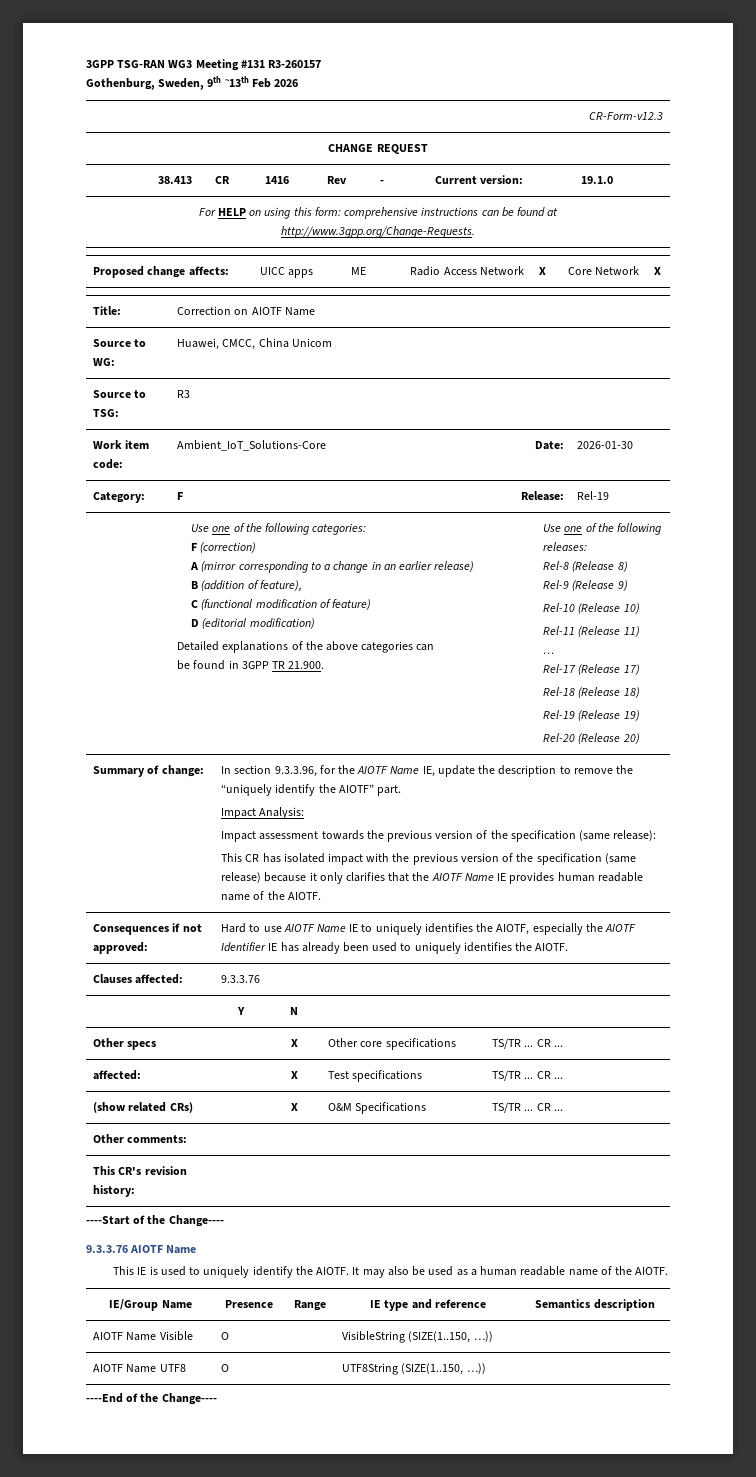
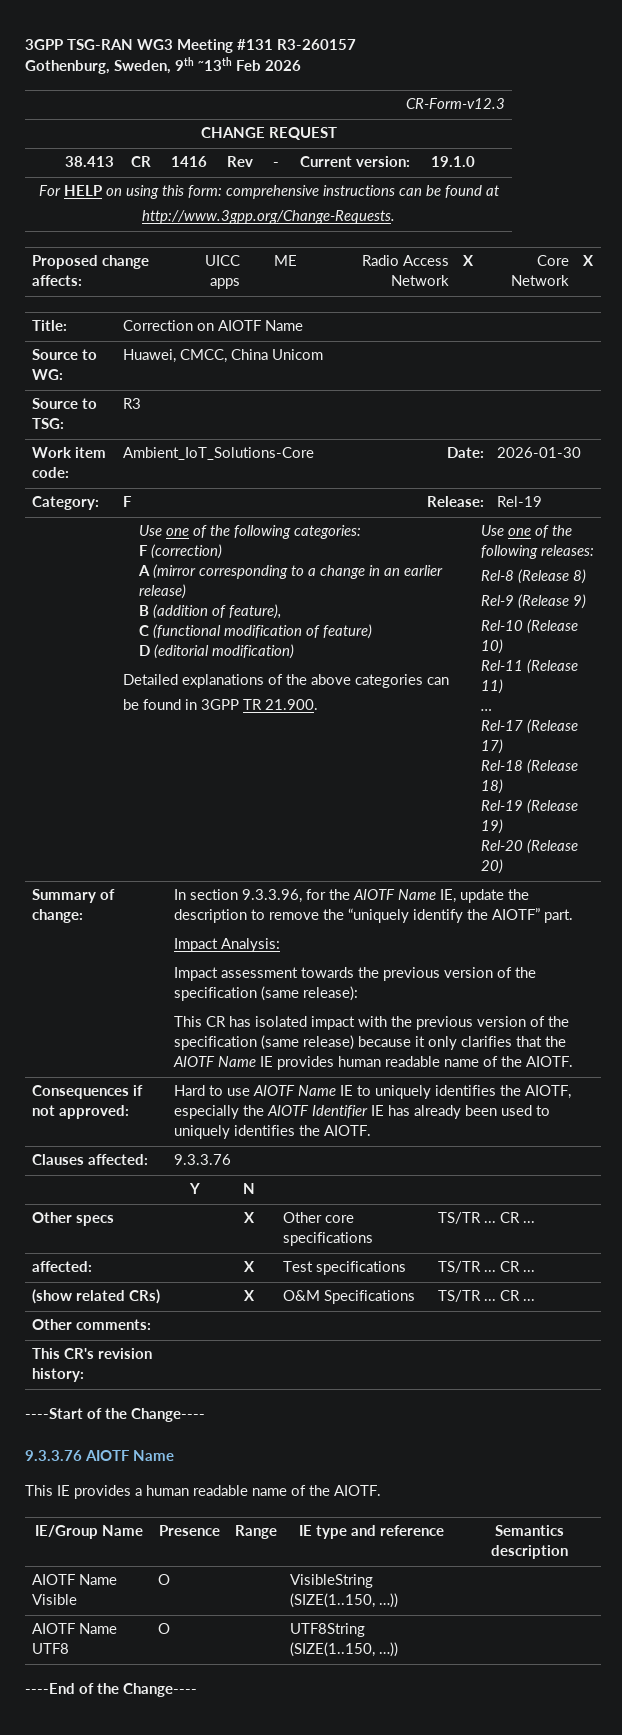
[149,1266,468,1278] is used to uniquely identify the AIOTF. It may also be used as -> [74,1485,131,1499] provides

